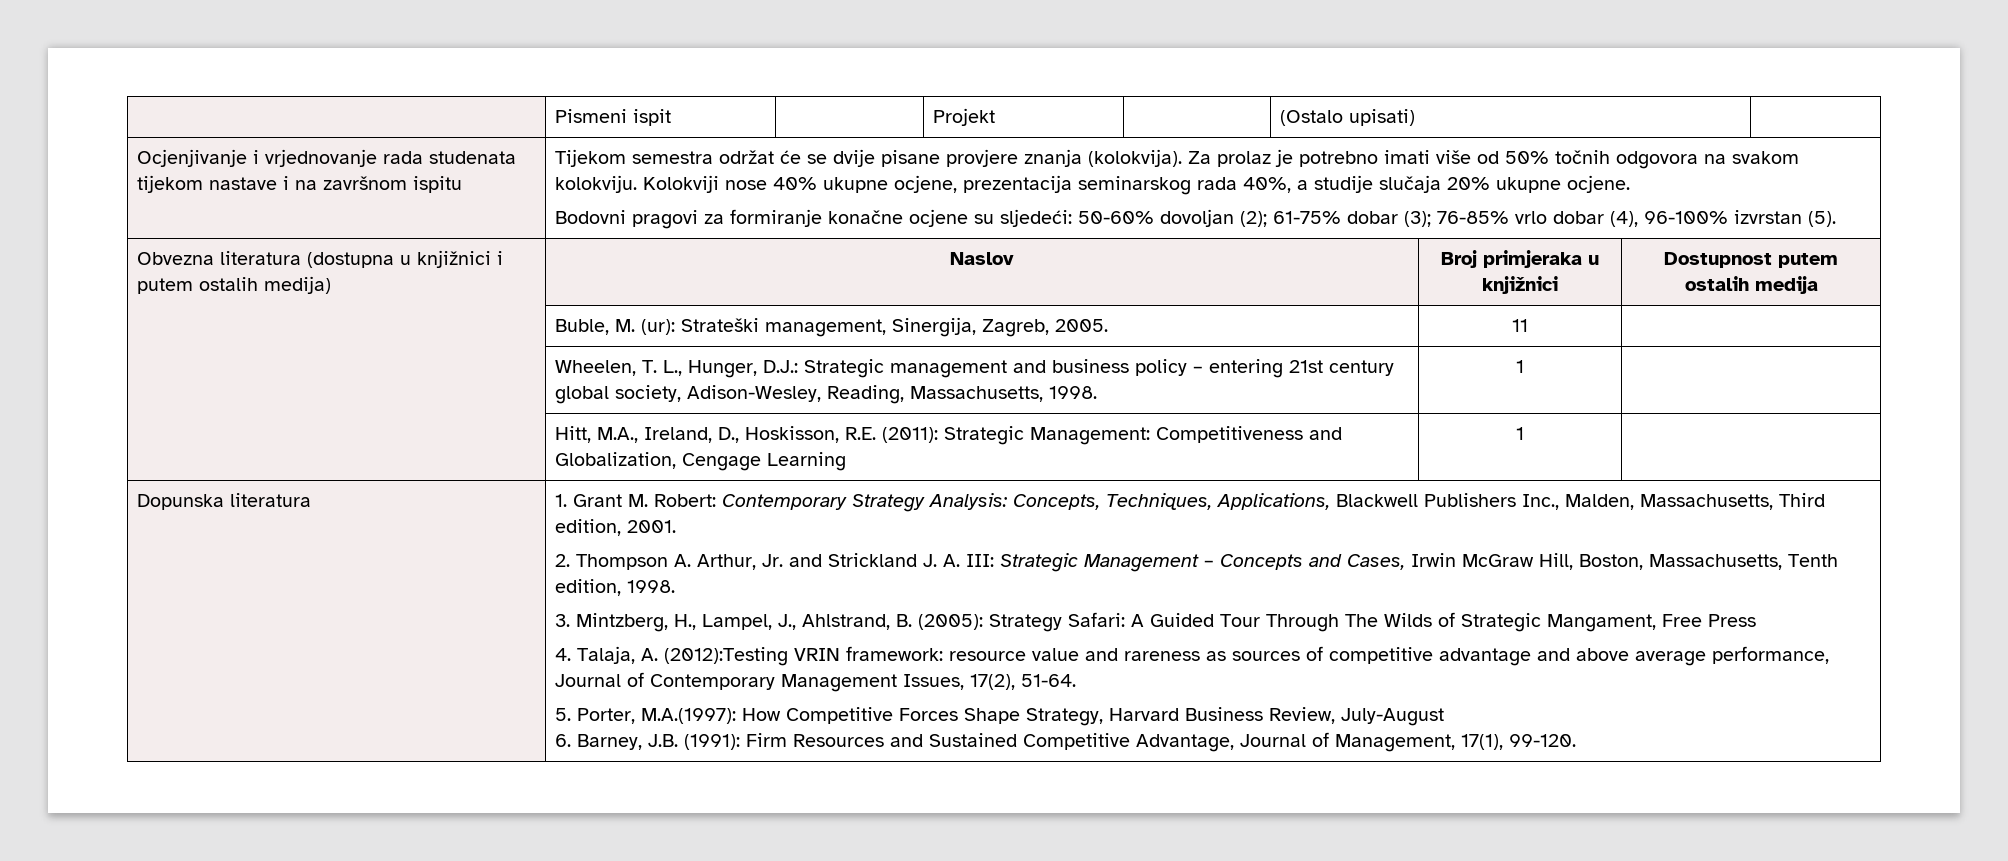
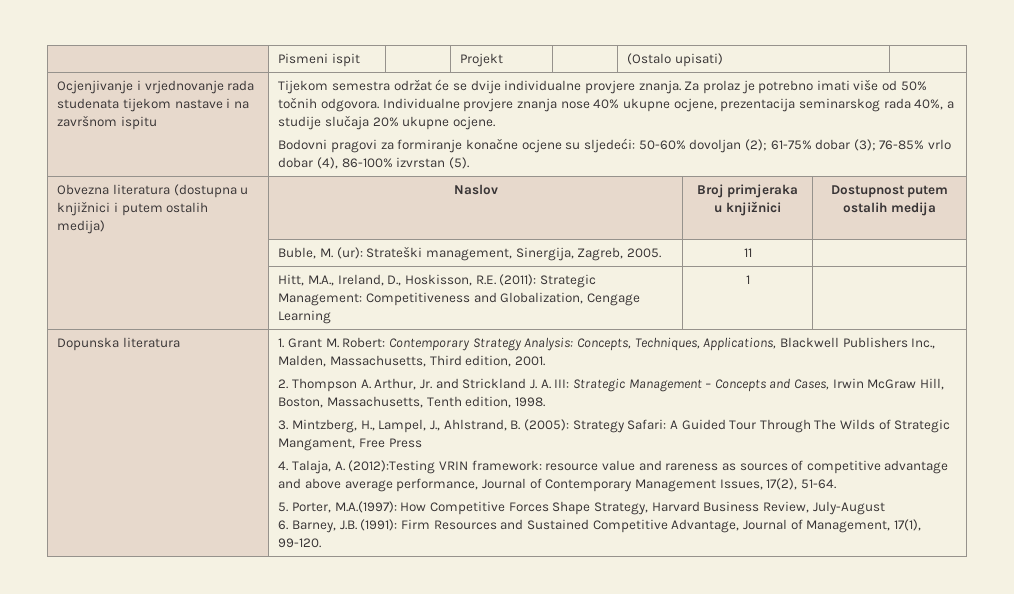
[880,149,1182,167] pisane provjere znanja (kolokvija). -> [504,80,681,94] individualne provjere znanja.
[1615,151,1799,169] [554,175,719,193] odgovora na svakom kolokviju. Kolokviji -> [321,98,558,112] odgovora. Individualne provjere znanja
[1643,211,1728,224] 96-100% -> [341,158,393,168] 86-100%
[554,359,1394,378] [554,385,1097,404] [1516,360,1524,373] // | Wheelen, T. L., Hunger, D.J.: Strategic management and business policy – entering 21st century global society, Adison-Wesley, Reading, Massachusetts, 1998. | 1 | -> (752, 252) none

